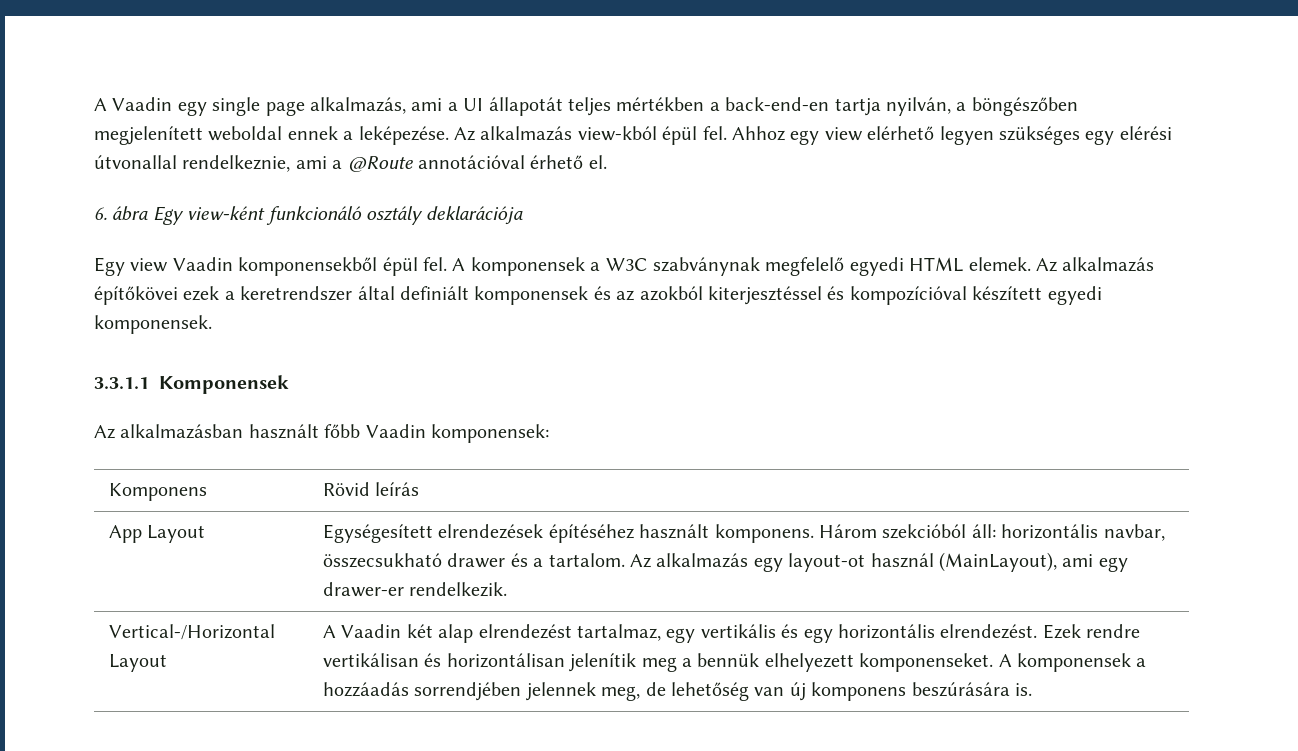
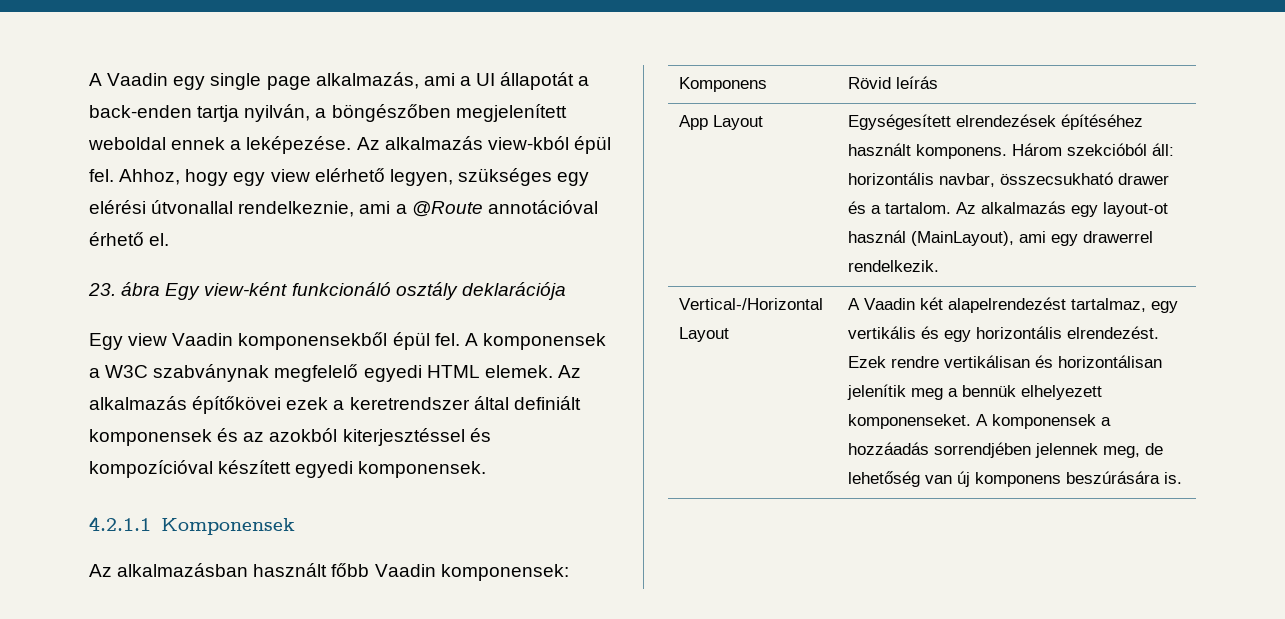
[567,97,830,116] teljes mértékben a back-end-en -> [578,76,590,86] [89,105,192,118] a back-enden
[731,126,785,141] Ahhoz -> [119,169,229,186] Ahhoz, hogy
[939,126,994,145] legyen -> [389,169,453,186] legyen,
[94,207,107,220] 6. -> [88,283,116,296] 23.
[94,377,149,389] 3.3.1.1 -> [89,516,151,531] 4.2.1.1
[323,582,405,597] drawer-er -> [1082,231,1153,243] drawerrel
[438,624,572,643] alap elrendezést -> [947,297,1066,313] alapelrendezést

